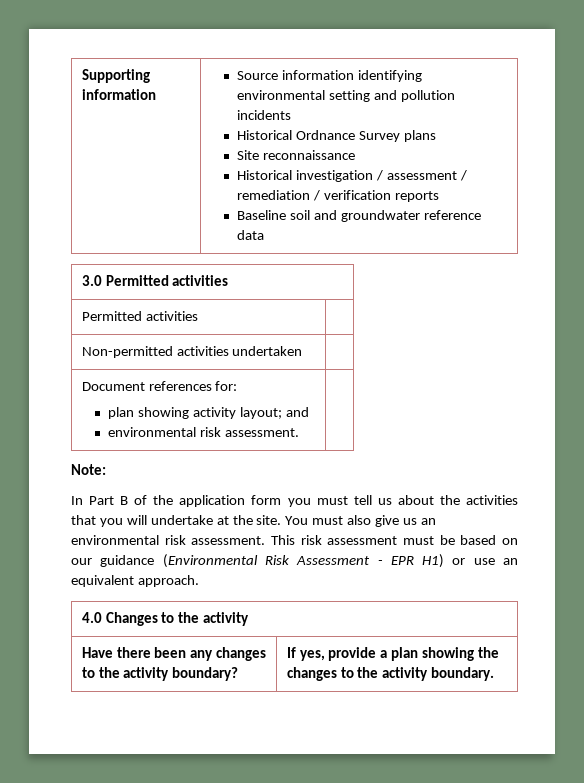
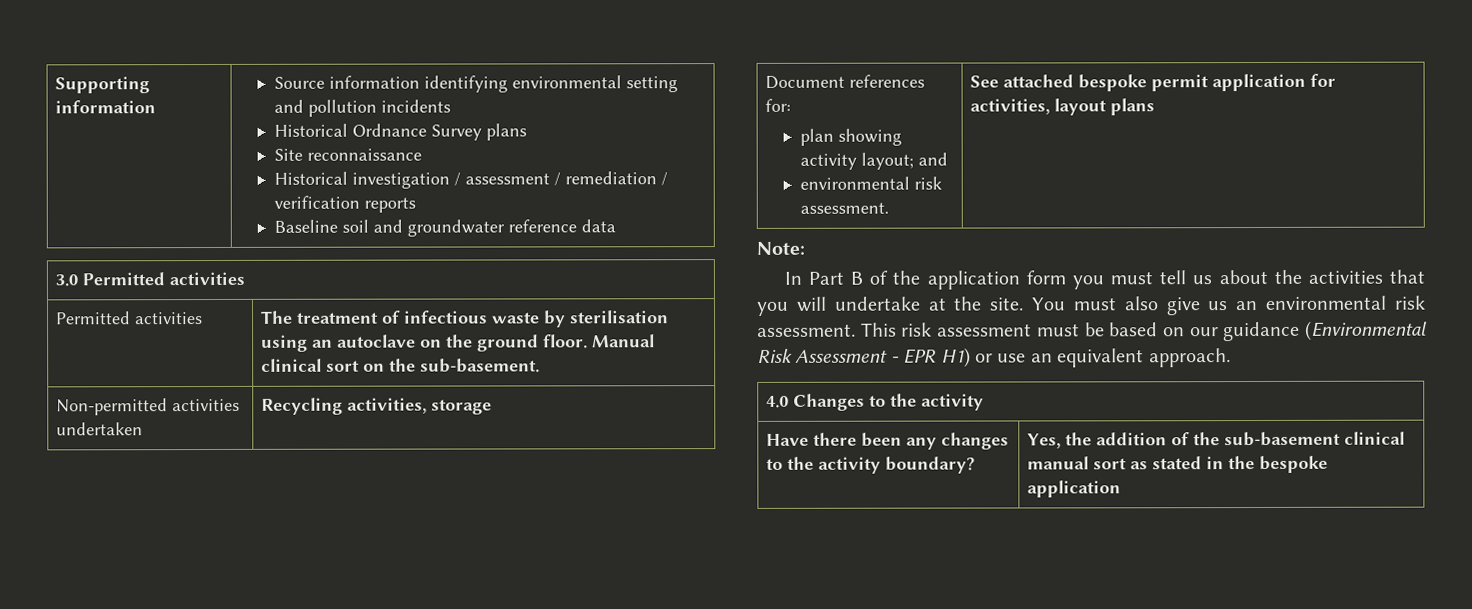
(198, 316) none -> [261,310,670,328] [261,334,656,352] [261,358,541,373] The treatment of infectious waste by sterilisation using an autoclave on the ground floor. Manual clinical sort on the sub-basement.
(303, 351) none -> [261,397,493,415] Recycling activities, storage
(300, 432) none -> [970,73,1337,92] [970,98,1156,116] See attached bespoke permit application for activities, layout plans
[286,647,500,661] [286,667,495,681] If yes, provide a plan showing the changes to the activity boundary. -> [1027,431,1406,449] [1027,455,1329,473] [1027,480,1122,498] Yes, the addition of the sub-basement clinical manual sort as stated in the bespoke application

